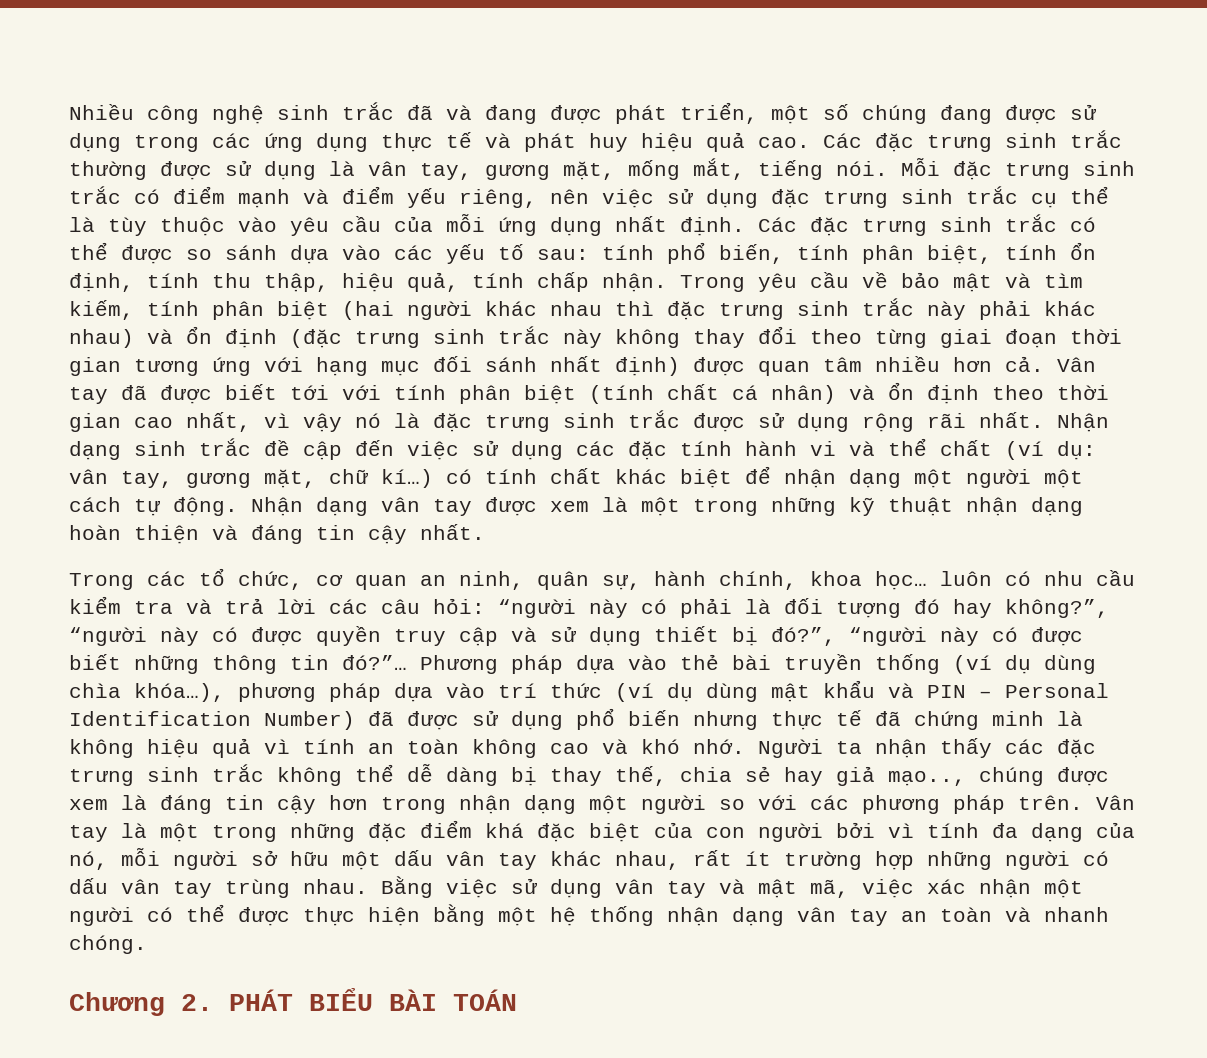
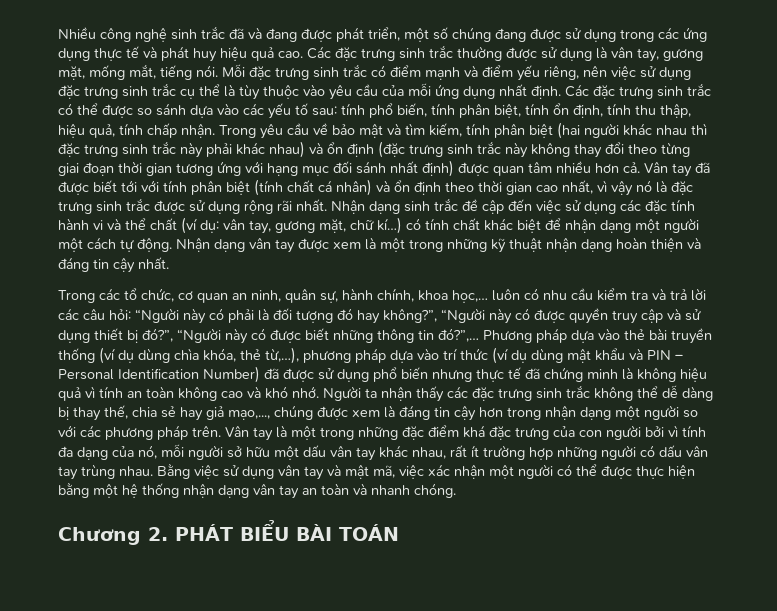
[875,571,927,590] học… -> [452,290,488,303] học,…
[498,599,576,618] “người -> [135,308,179,323] “Người
[69,627,147,646] “người -> [441,308,485,323] “Người
[849,627,927,646] “người -> [177,328,221,343] “Người
[342,655,407,670] đó?”… -> [438,328,479,342] đó?”,…
[134,683,225,702] khóa…), -> [203,347,299,364] khóa, thẻ từ,…),
[888,771,966,786] mạo.., -> [228,410,270,420] mạo,...,
[589,823,641,842] biệt -> [515,427,549,440] trưng

